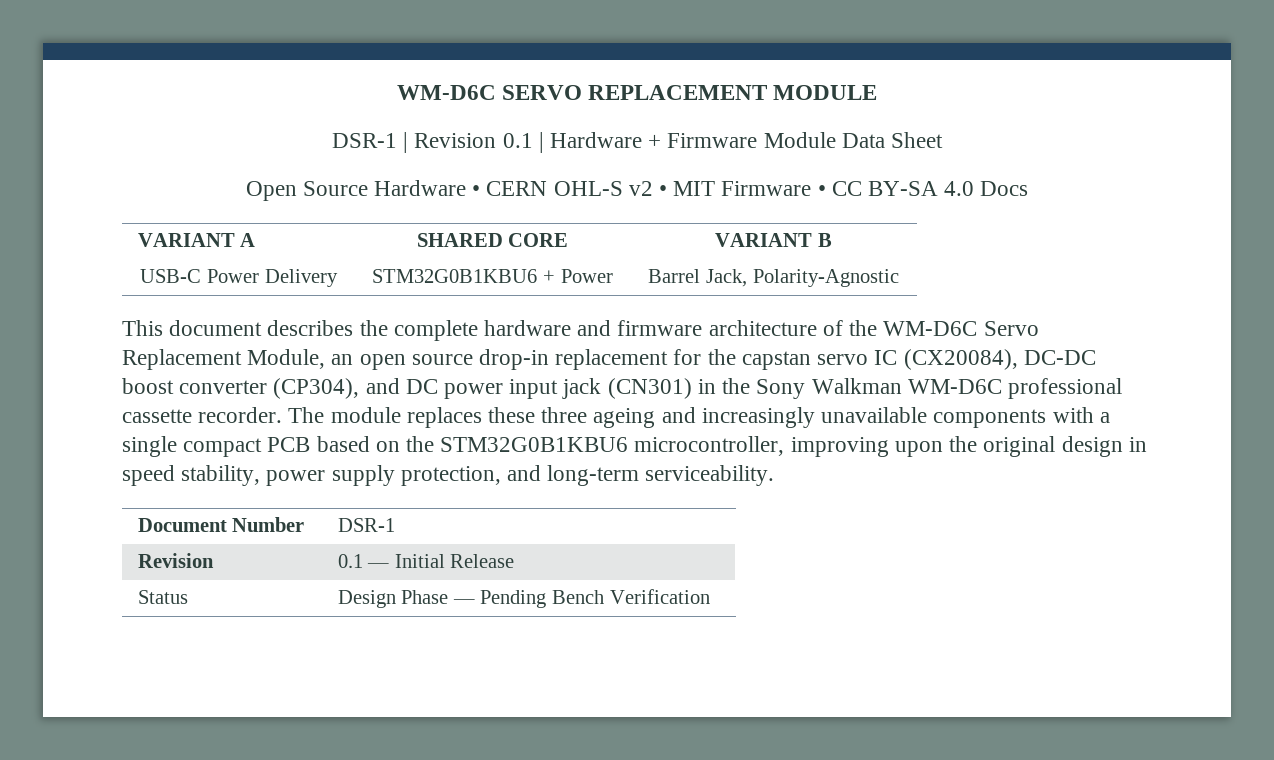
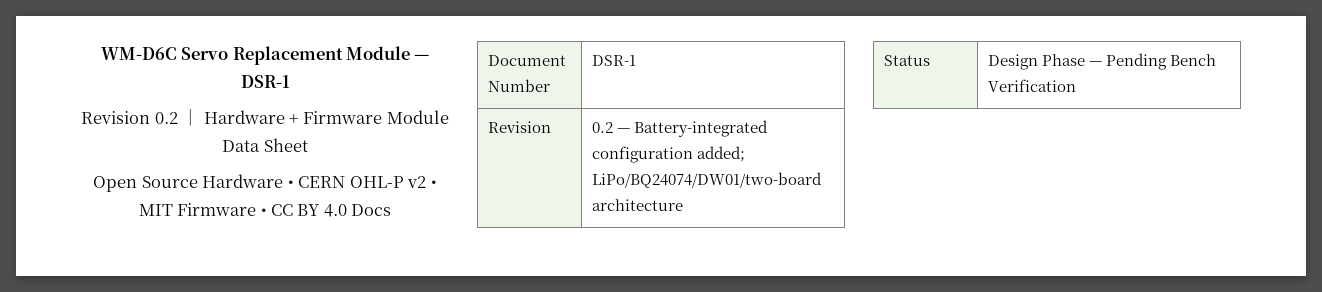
[396,85,878,100] [331,132,544,153] WM-D6C SERVO REPLACEMENT MODULE // DSR-1 | Revision 0.1 | -> [100,46,430,65] [240,75,290,88] [81,109,200,126] WM-D6C Servo Replacement Module — DSR-1 // Revision 0.2 │
[553,181,623,196] OHL-S -> [349,176,404,188] OHL-P
[868,181,939,196] BY-SA -> [297,204,321,216] BY
[137,233,256,247] [140,269,338,287] [416,233,569,247] [372,269,613,283] [715,233,832,247] [648,269,899,287] [122,320,1039,341] [122,349,1096,370] [122,378,1122,399] [122,407,1110,428] [122,436,1147,457] [122,465,775,486] [137,517,305,532] [337,518,395,532] [137,553,214,568] [337,554,515,568] VARIANT A // USB-C Power Delivery | SHARED CORE // STM32G0B1KBU6 + Power | VARIANT B // Barrel Jack, Polarity-Agnostic // This document describes the complete hardware and firmware architecture of the WM-D6C Servo Replacement Module, an open source drop-in replacement for the capstan servo IC (CX20084), DC-DC boost converter (CP304), and DC power input jack (CN301) in the Sony Walkman WM-D6C professional cassette recorder. The module replaces these three ageing and increasingly unavailable components with a single compact PCB based on the STM32G0B1KBU6 microcontroller, improving upon the original design in speed stability, power supply protection, and long-term serviceability. // Document Number | DSR-1 // Revision | 0.1 — Initial Release -> [487,55,566,66] [487,79,550,92] [591,55,636,66] [487,121,551,133] [591,120,768,137] [591,146,745,163] [591,172,822,188] [591,199,683,211] Document Number | DSR-1 // Revision | 0.2 — Battery-integrated configuration added; LiPo/BQ24074/DW01/two-board architecture

